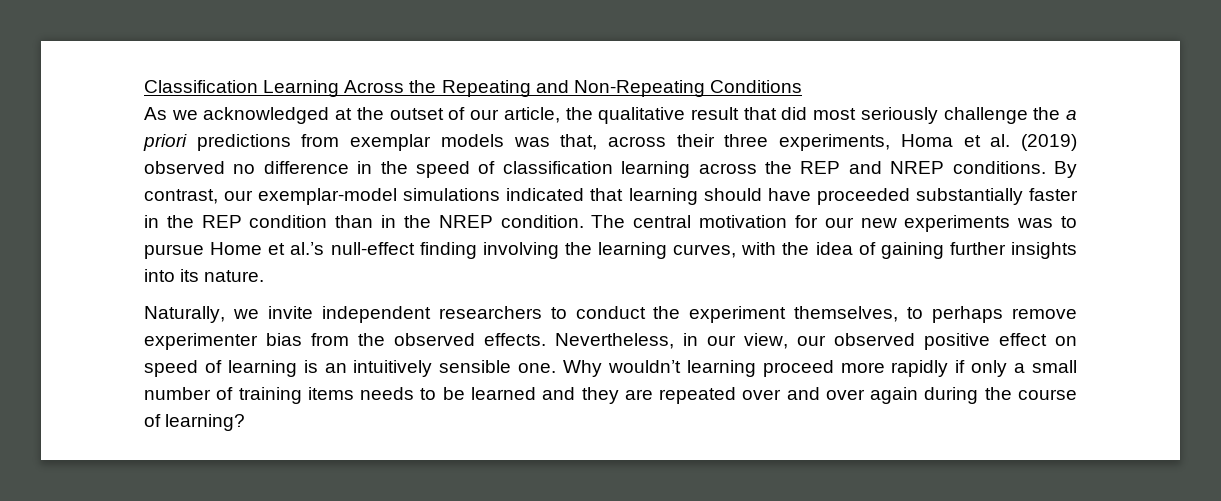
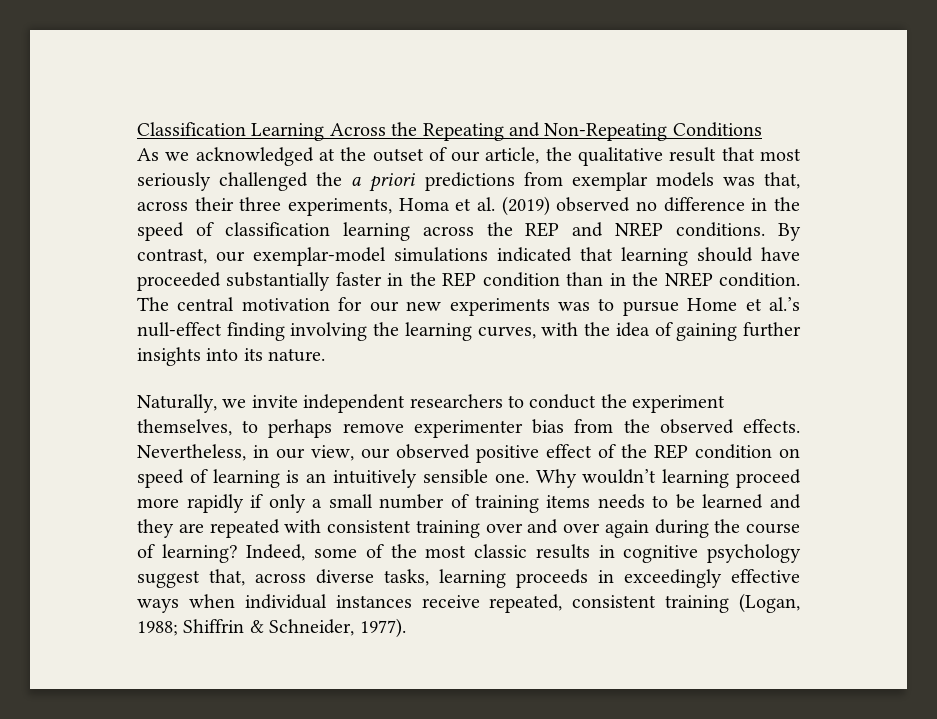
[781,107,808,120] did -> (755, 154) none
[943,107,1028,124] challenge -> [219,172,309,191] challenged
(1047, 339) none -> [598,444,772,459] of the REP condition
(737, 395) none -> [284,519,480,538] with consistent training
(246, 422) none -> [246,544,802,563] [137,569,800,588] [137,593,800,613] [137,618,406,638] Indeed, some of the most classic results in cognitive psychology suggest that, across diverse tasks, learning proceeds in exceedingly effective ways when individual instances receive repeated, consistent training (Logan, 1988; Shiffrin & Schneider, 1977).

